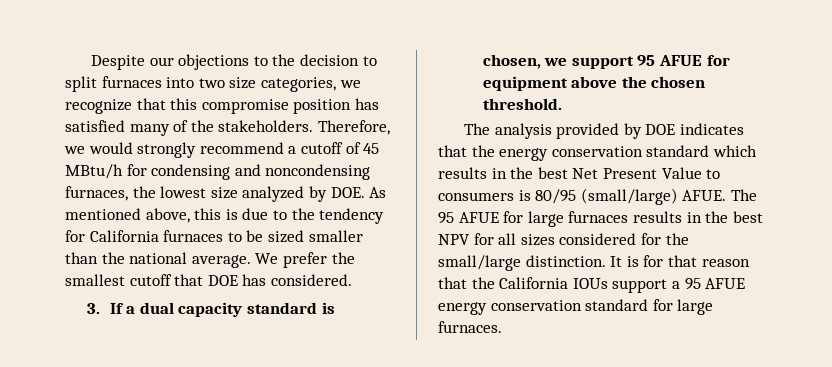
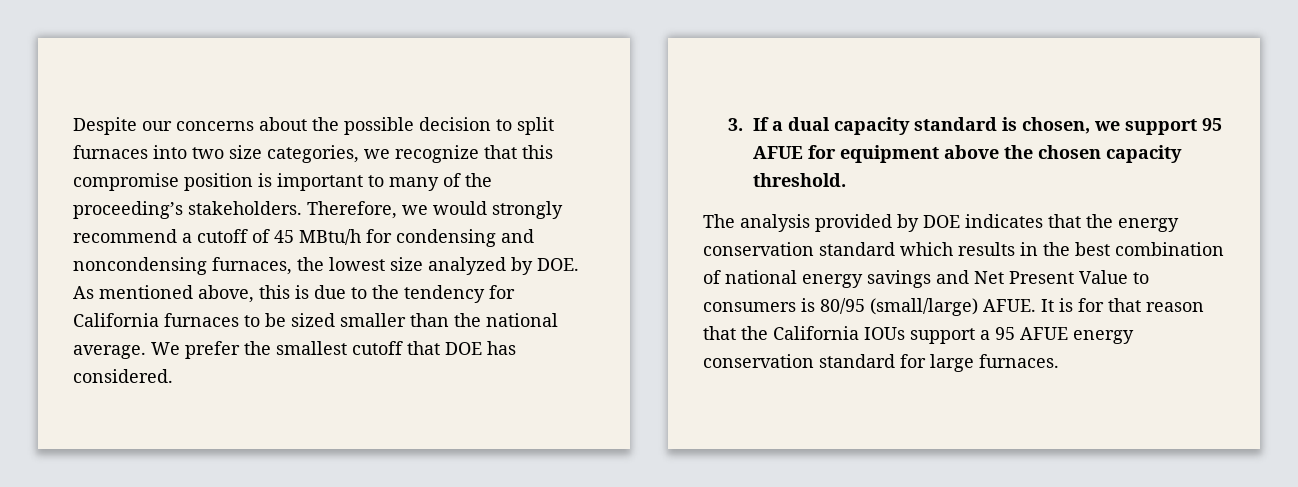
[178,54,296,70] objections to the -> [176,117,414,135] concerns about the possible
[354,98,379,110] [65,120,125,132] has satisfied -> [258,173,384,191] is important to
(214, 126) none -> [73,201,183,219] proceeding’s
(706, 82) none -> [1106,145,1183,163] capacity
(568, 173) none -> [1115,242,1224,256] [703,270,969,288] combination of national energy savings and
[730,189,757,201] [438,211,763,227] [438,233,689,246] [438,255,606,271] The 95 AFUE for large furnaces results in the best NPV for all sizes considered for the small/large distinction. -> (1036, 305) none

